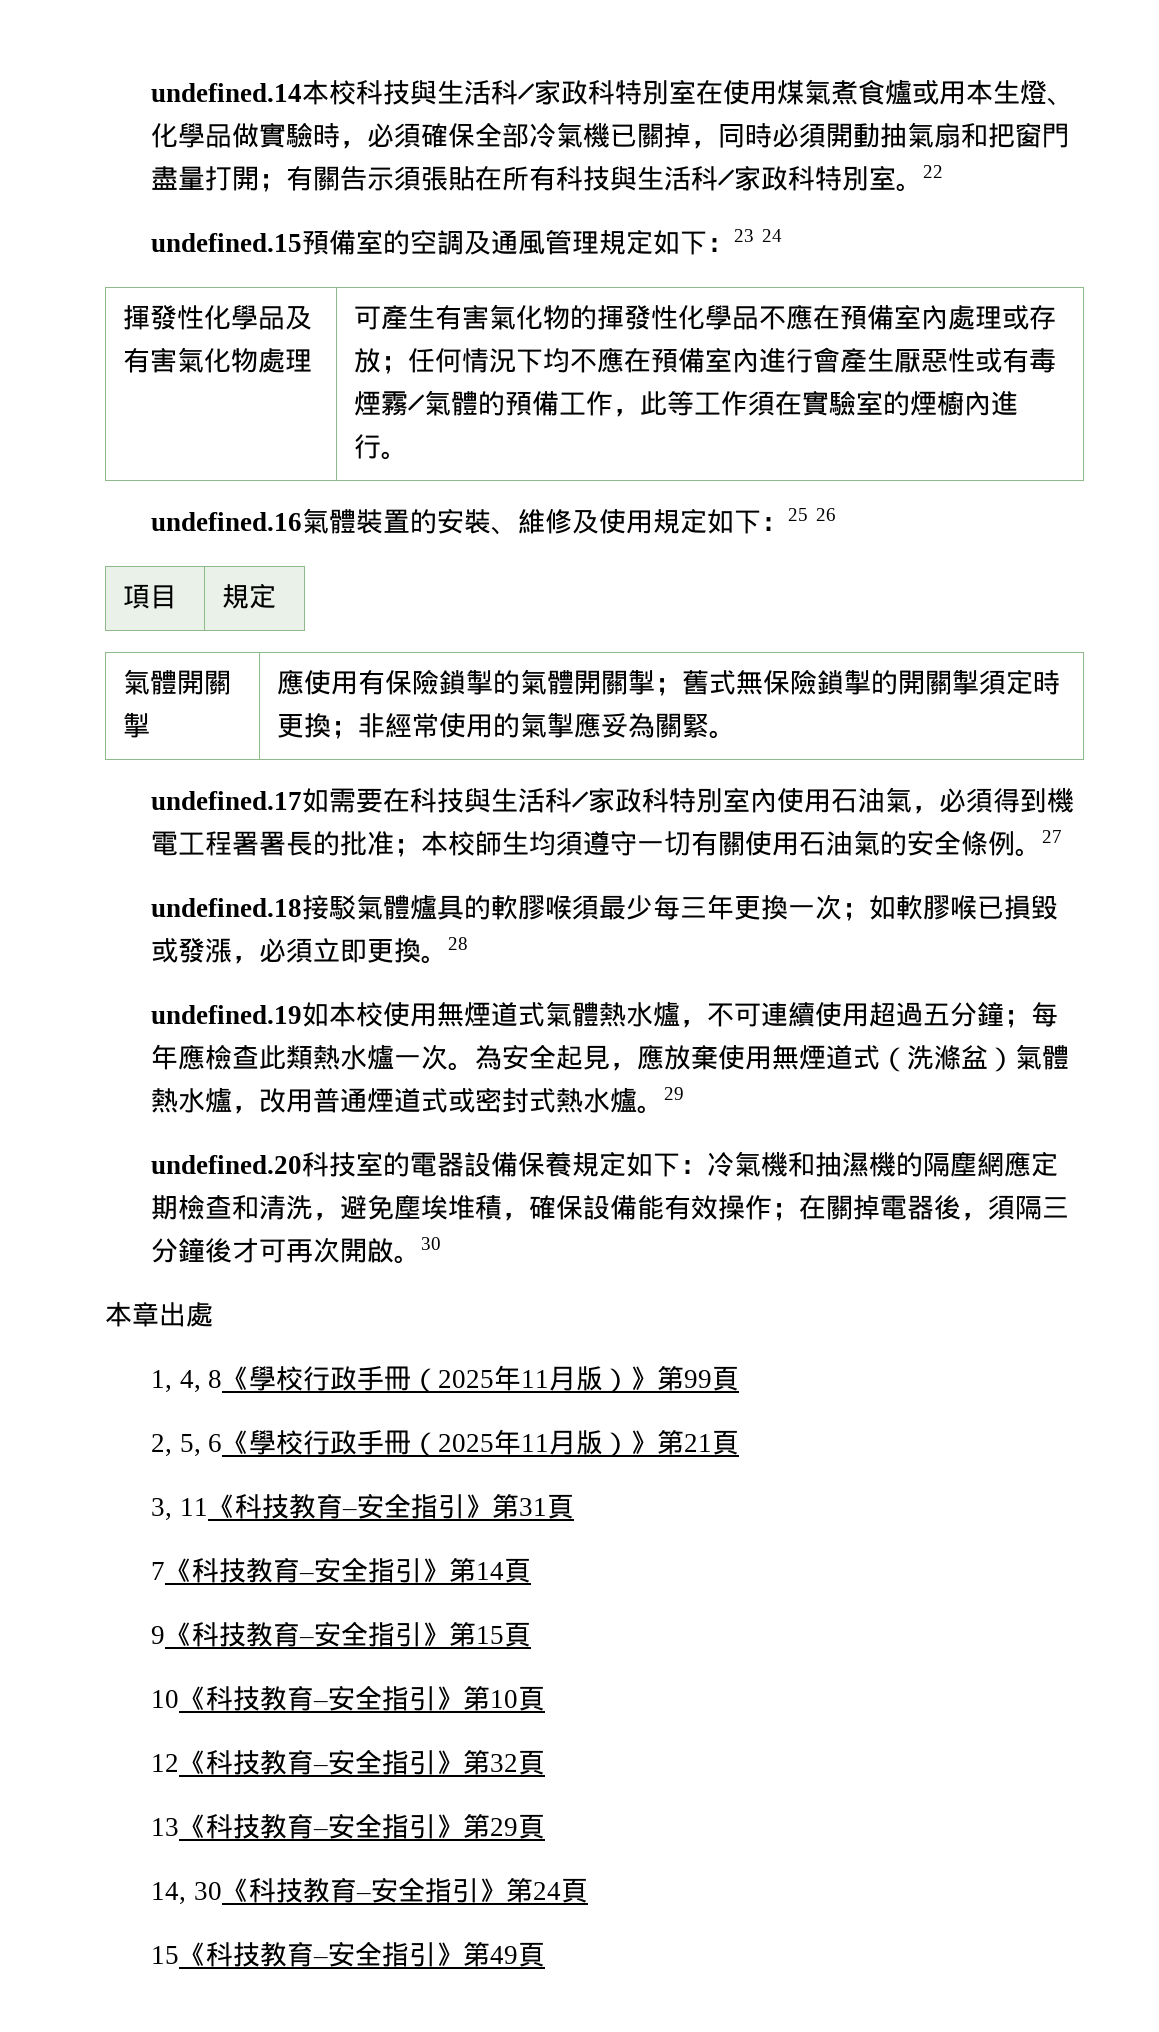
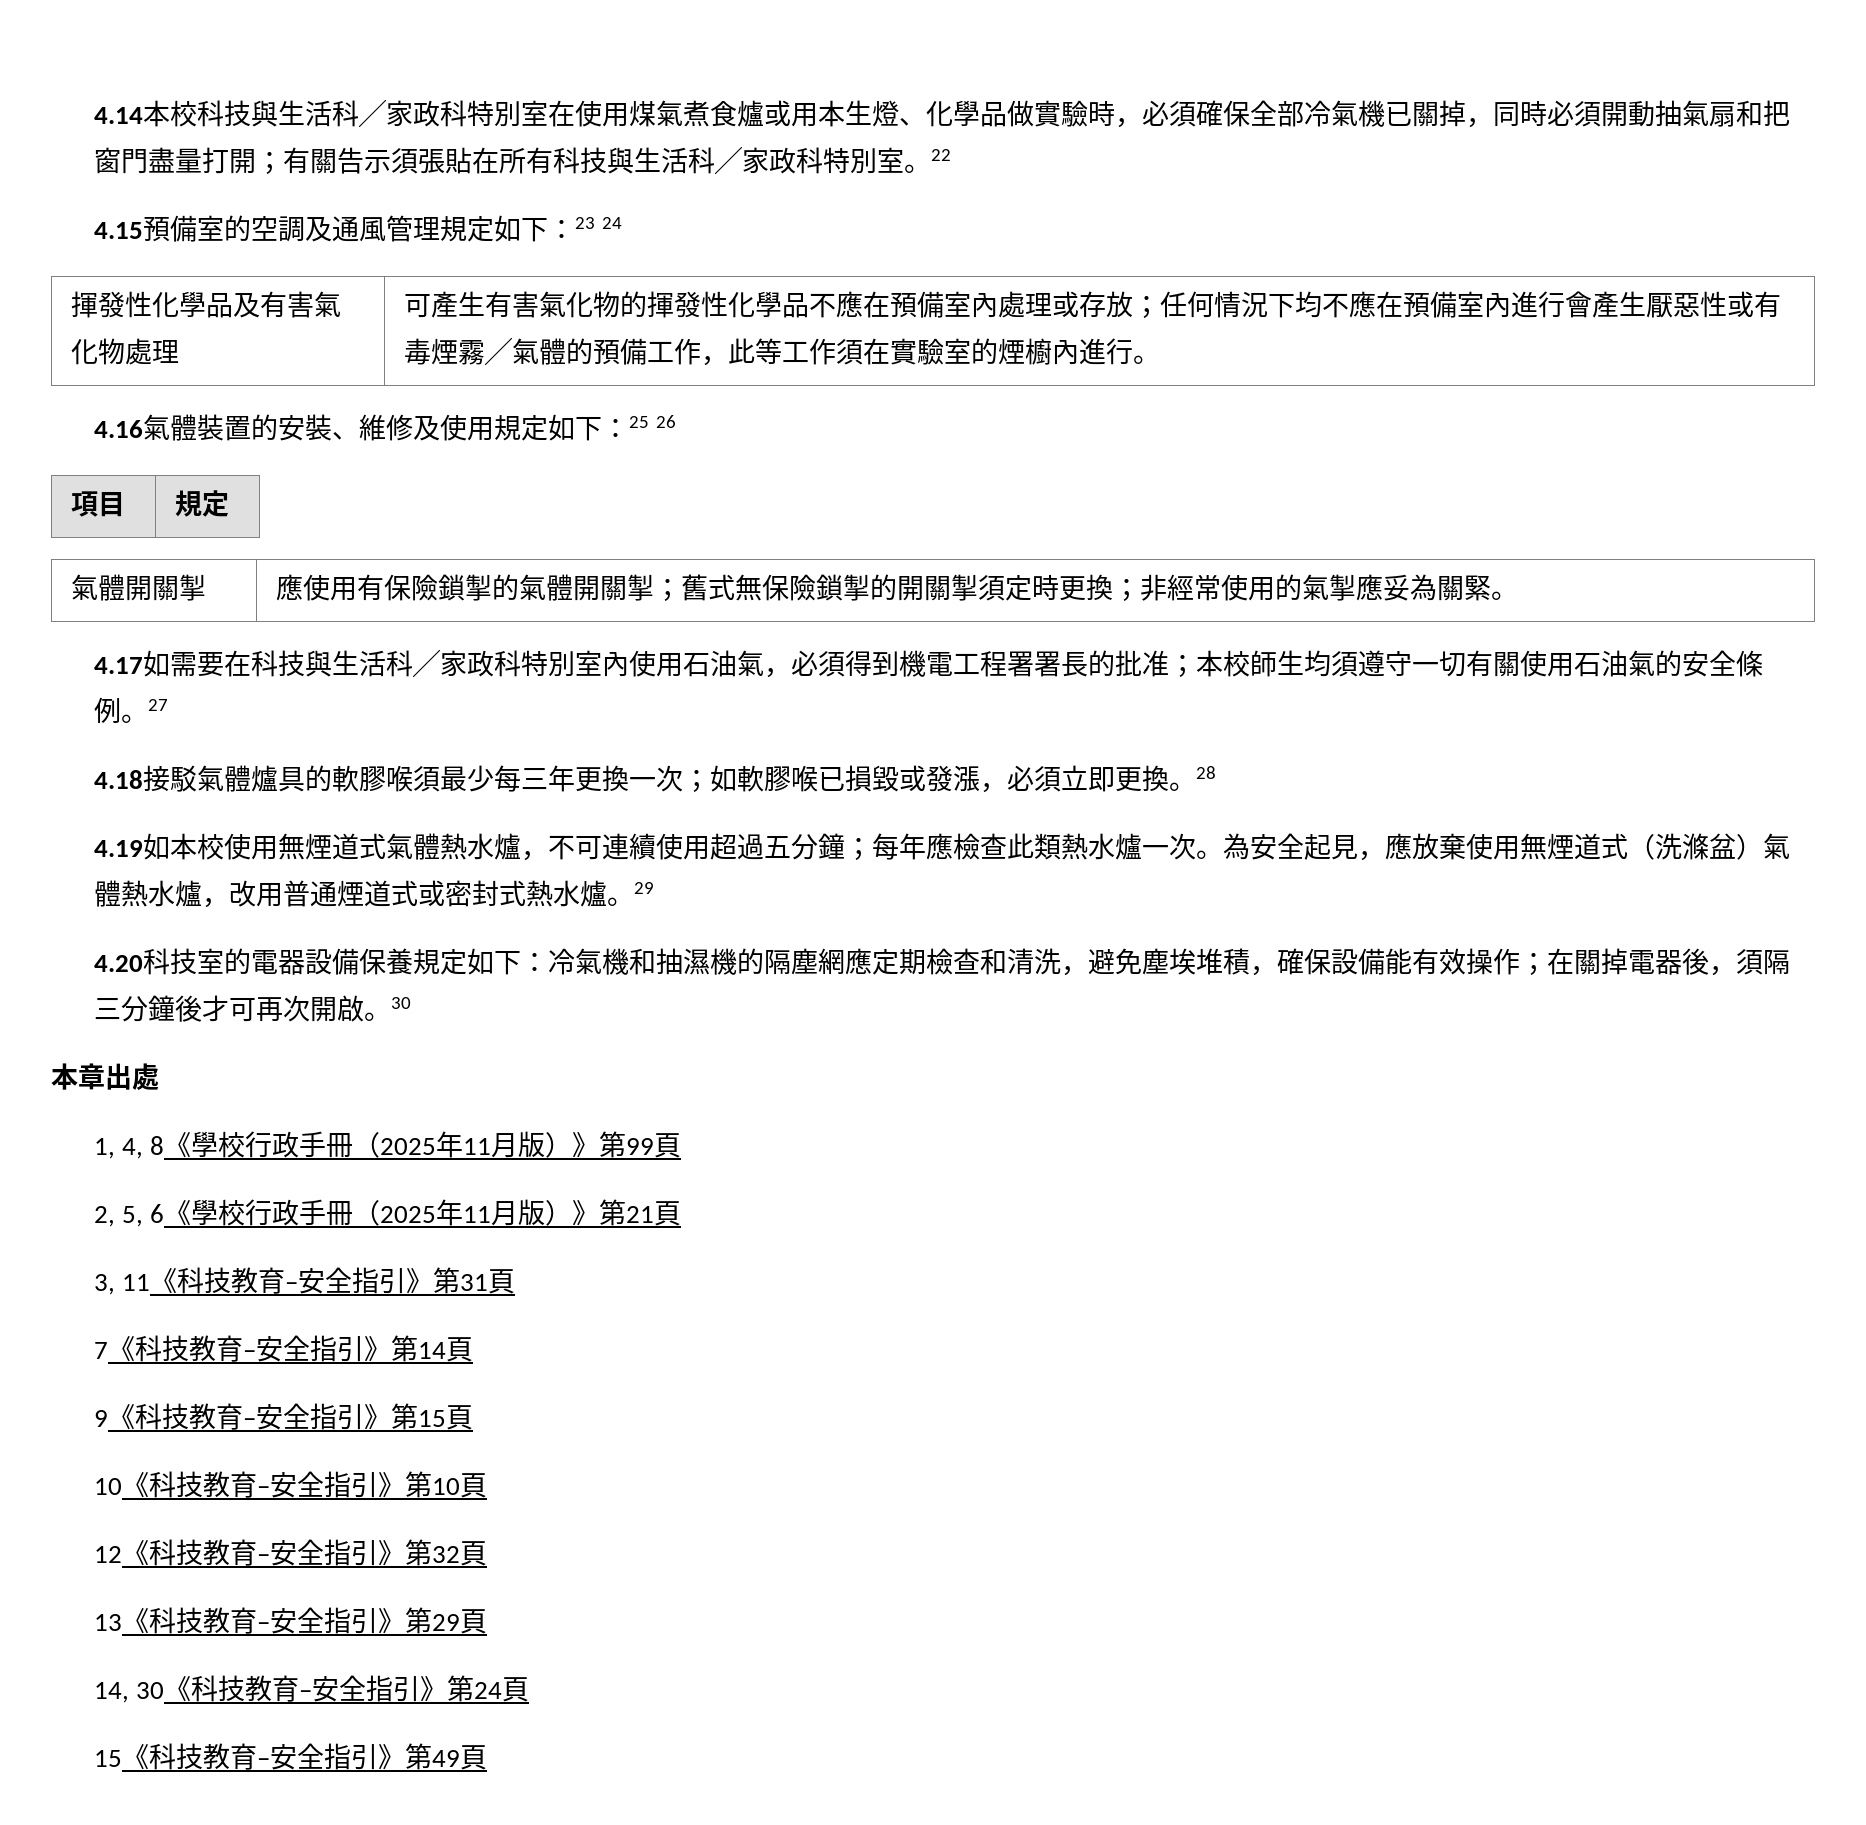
[151,83,303,102] undefined.14 -> [93,107,143,124] 4.14
[151,233,303,252] undefined.15 -> [93,222,143,239] 4.15
[151,512,303,531] undefined.16 -> [93,420,143,438] 4.16
[151,791,303,810] undefined.17 -> [93,657,143,674] 4.17
[151,898,303,917] undefined.18 -> [93,770,143,789] 4.18
[151,1005,303,1024] undefined.19 -> [93,840,143,857] 4.19
[151,1155,303,1174] undefined.20 -> [93,955,143,972] 4.20

